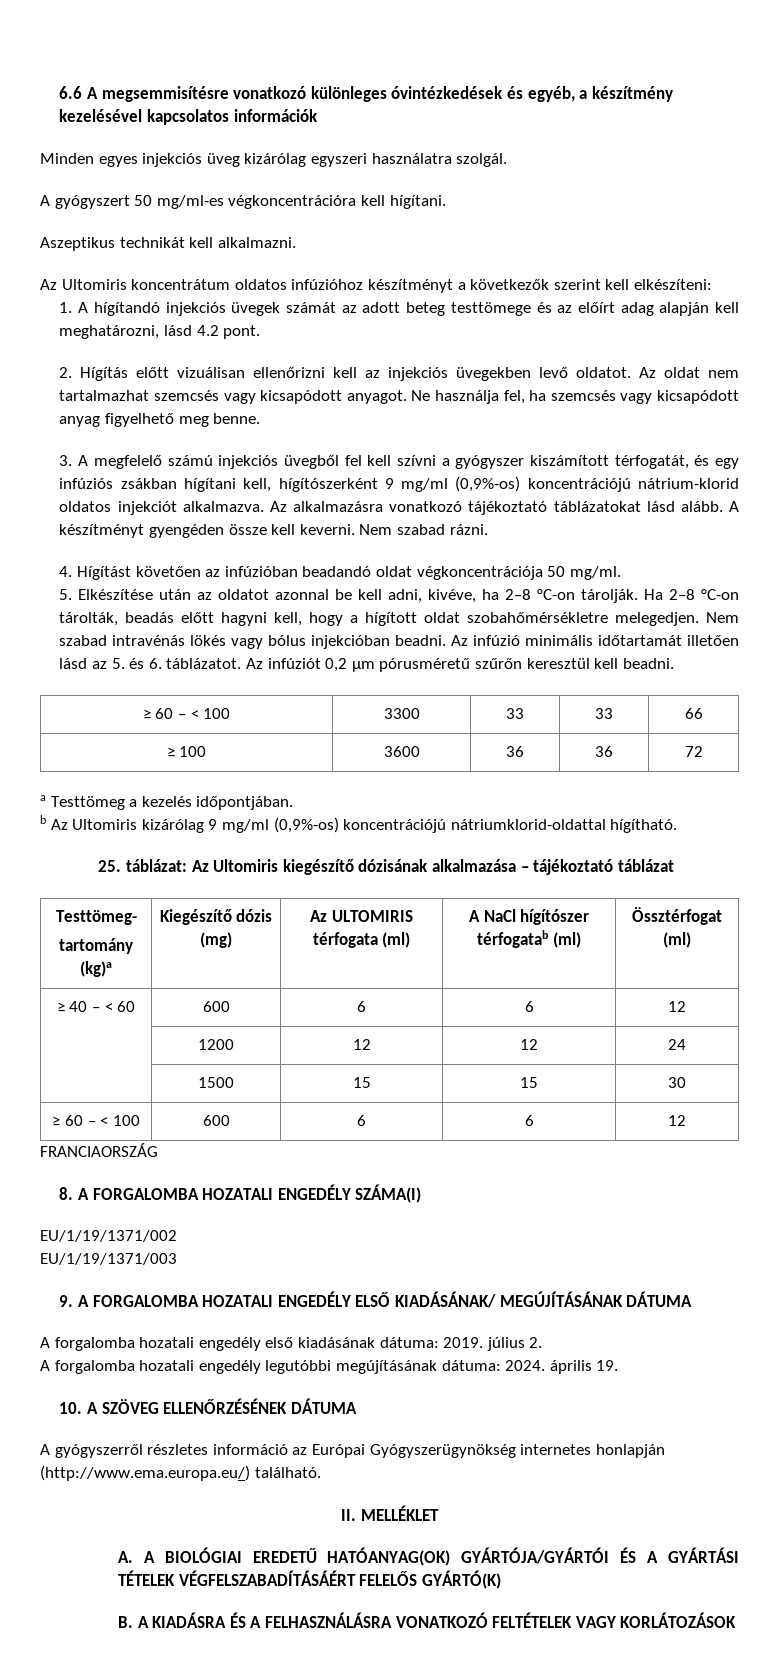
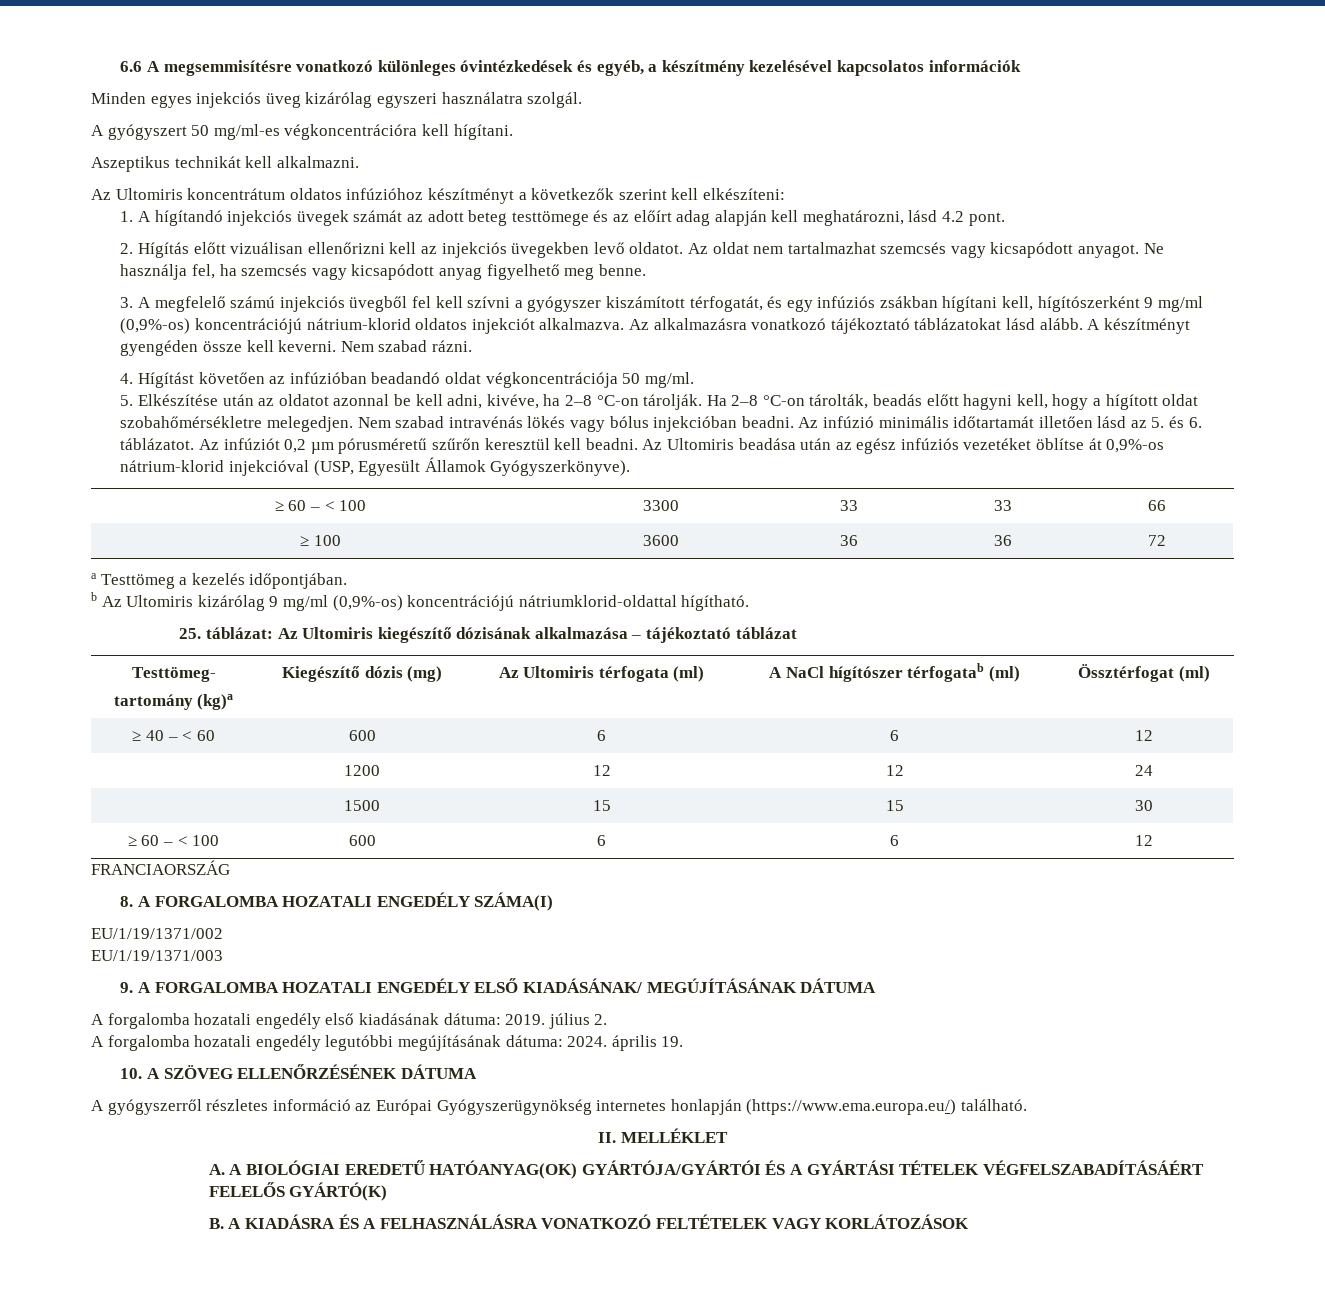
(674, 663) none -> [642,438,1165,454] [120,457,631,476] Az Ultomiris beadása után az egész infúziós vezetéket öblítse át 0,9%-os nátrium-klorid injekcióval (USP, Egyesült Államok Gyógyszerkönyve).
[331,910,413,922] ULTOMIRIS -> [523,666,595,678] Ultomiris
[40,1465,250,1481] (http://www.ema.europa.eu/) -> [746,1099,957,1115] (https://www.ema.europa.eu/)

